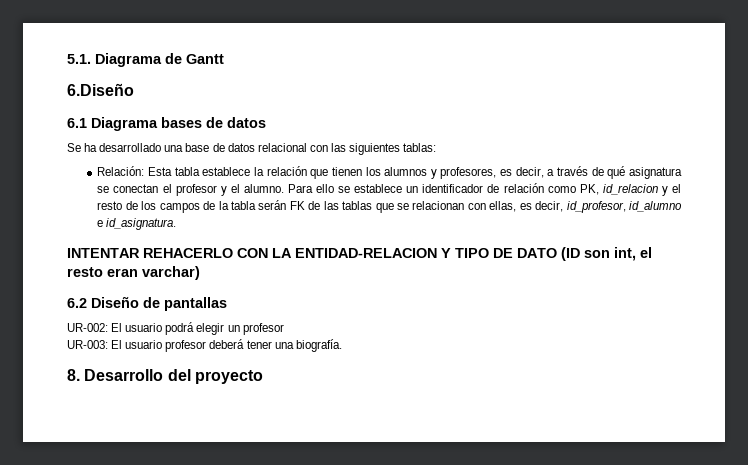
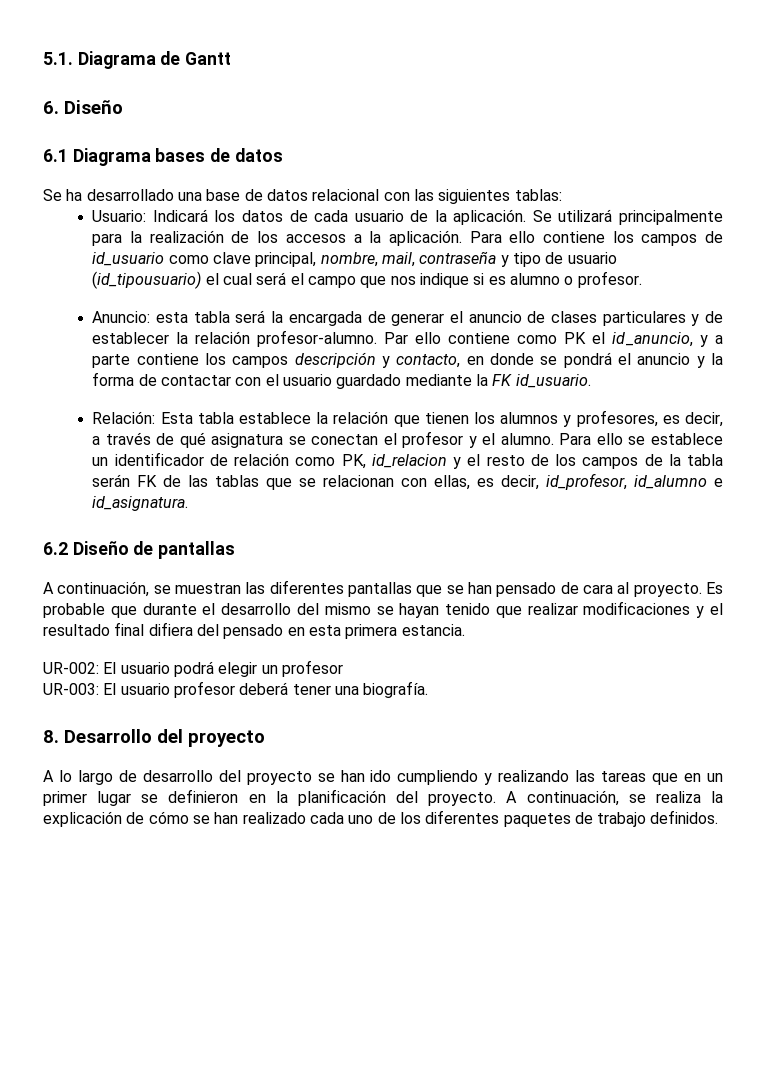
[67,83,134,96] 6.Diseño -> [43,100,123,114] 6. Diseño
(437, 147) none -> [92,209,723,225] [92,230,723,246] [92,251,617,267] [92,271,642,289] [92,310,723,326] [92,330,723,347] [92,352,723,368] [92,372,591,389] // Usuario: Indicará los datos de cada usuario de la aplicación. Se utilizará principalmente para la realización de los accesos a la aplicación. Para ello contiene los campos de id_usuario como clave principal, nombre, mail, contraseña y tipo de usuario (id_tipousuario) el cual será el campo que nos indique si es alumno o profesor. // Anuncio: esta tabla será la encargada de generar el anuncio de clases particulares y de establecer la relación profesor-alumno. Par ello contiene como PK el id_anuncio, y a parte contiene los campos descripción y contacto, en donde se pondrá el anuncio y la forma de contactar con el usuario guardado mediante la FK id_usuario.
[67,247,652,261] [67,266,200,280] [67,296,227,311] INTENTAR REHACERLO CON LA ENTIDAD-RELACION Y TIPO DE DATO (ID son int, el resto eran varchar) // 6.2 Diseño de pantallas -> [43,541,236,559] [43,580,724,597] [43,601,724,618] [43,622,465,639] 6.2 Diseño de pantallas // A continuación, se muestran las diferentes pantallas que se han pensado de cara al proyecto. Es probable que durante el desarrollo del mismo se hayan tenido que realizar modificaciones y el resultado final difiera del pensado en esta primera estancia.
(263, 377) none -> [43,770,724,785] [43,789,723,806] [43,810,719,827] // A lo largo de desarrollo del proyecto se han ido cumpliendo y realizando las tareas que en un primer lugar se definieron en la planificación del proyecto. A continuación, se realiza la explicación de cómo se han realizado cada uno de los diferentes paquetes de trabajo definidos.

